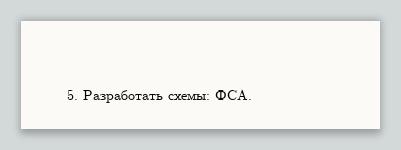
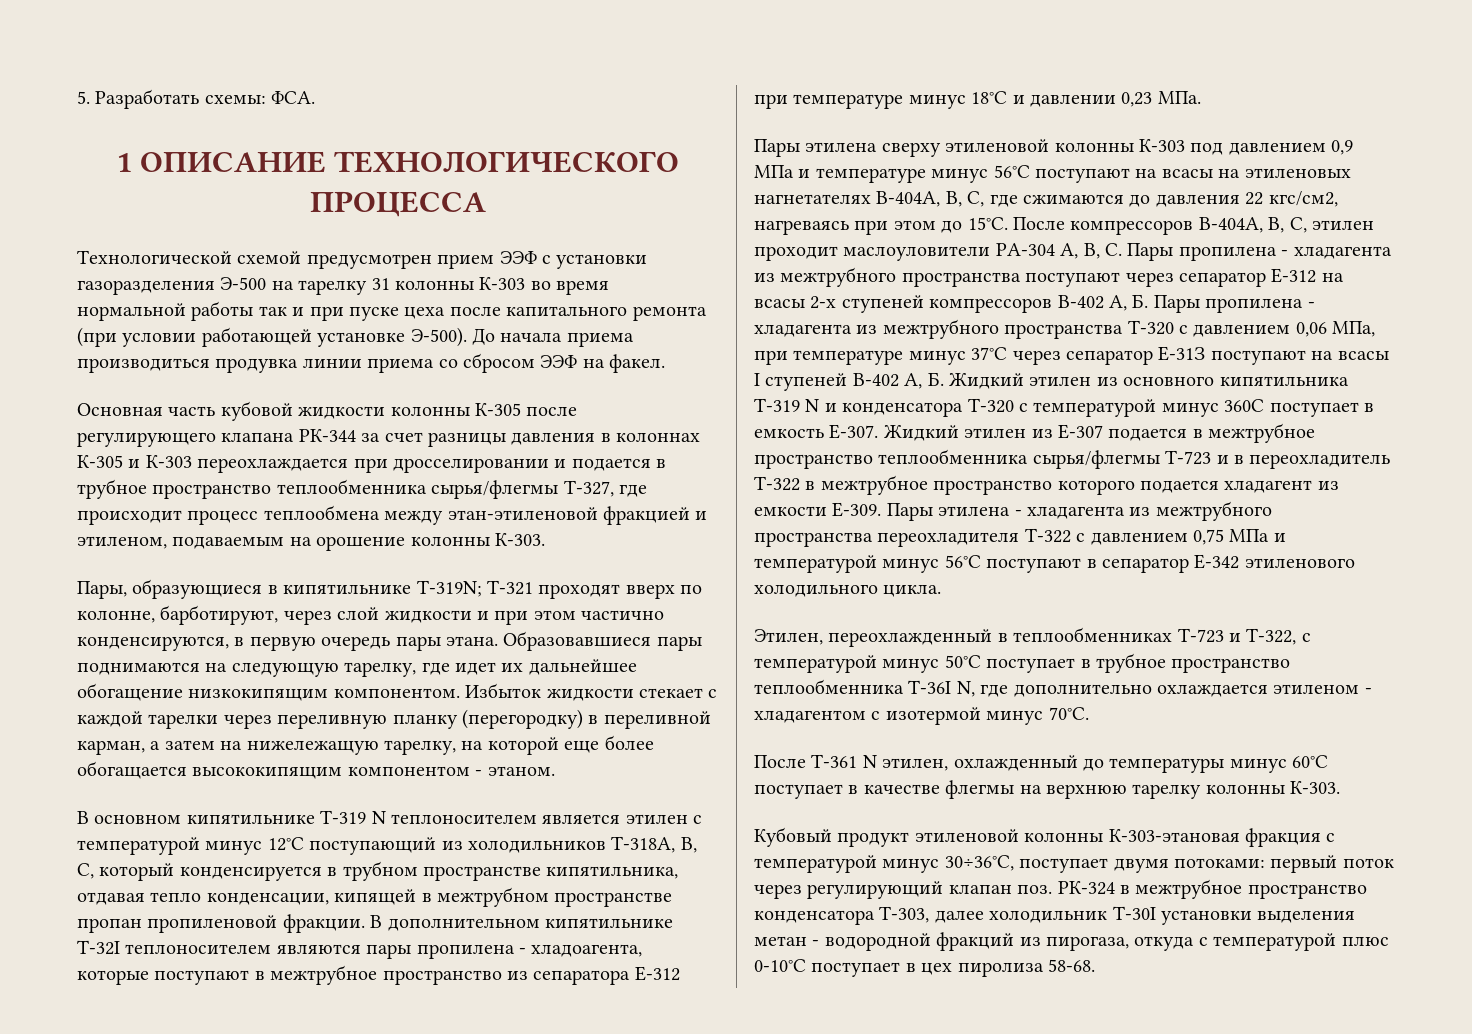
(252, 95) none -> [115,151,680,173] [309,191,486,217] [77,250,648,269] [77,277,610,295] [77,301,707,321] [77,327,634,347] [77,353,666,373] [77,401,578,421] [77,429,701,447] [77,455,667,473] [77,479,647,499] [77,505,708,525] [77,533,545,551] [77,579,703,599] [77,605,665,625] [77,631,702,651] [77,659,637,677] [77,683,718,701] [77,709,711,729] [77,735,654,755] [77,761,555,779] [77,810,703,824] [77,836,697,855] [77,861,679,881] [77,887,673,907] [77,914,673,933] [77,940,643,959] [77,965,680,985] [754,91,1201,109] [754,139,1354,157] [754,165,1351,183] [754,191,1338,207] [754,217,1374,235] [754,243,1392,261] [754,267,1344,287] [754,294,1315,313] [754,319,1376,339] [754,346,1389,365] [754,372,1349,391] [754,398,1374,417] [754,423,1316,443] [754,449,1391,469] [754,475,1339,495] [754,501,1272,521] [754,528,1286,547] [754,554,1355,573] [754,584,942,597] [754,627,1311,647] [754,653,1291,673] [754,679,1372,697] [754,707,1089,725] [754,754,1329,773] [754,780,1341,799] [754,827,1336,847] [754,855,1394,873] [754,879,1367,899] [754,906,1356,925] [754,932,1389,951] [754,959,1095,977] // 1 ОПИСАНИЕ ТЕХНОЛОГИЧЕСКОГО ПРОЦЕССА // Технологической схемой предусмотрен прием ЭЭФ с установки газоразделения Э-500 на тарелку 31 колонны К-303 во время нормальной работы так и при пуске цеха после капитального ремонта (при условии работающей установке Э-500). До начала приема производиться продувка линии приема со сбросом ЭЭФ на факел. // Основная часть кубовой жидкости колонны К-305 после регулирующего клапана РК-344 за счет разницы давления в колоннах К-305 и К-303 переохлаждается при дросселировании и подается в трубное пространство теплообменника сырья/флегмы Т-327, где происходит процесс теплообмена между этан-этиленовой фракцией и этиленом, подаваемым на орошение колонны К-303. // Пары, образующиеся в кипятильнике Т-319N; Т-321 проходят вверх по колонне, барботируют, через слой жидкости и при этом частично конденсируются, в первую очередь пары этана. Образовавшиеся пары поднимаются на следующую тарелку, где идет их дальнейшее обогащение низкокипящим компонентом. Избыток жидкости стекает с каждой тарелки через переливную планку (перегородку) в переливной карман, а затем на нижележащую тарелку, на которой еще более обогащается высококипящим компонентом - этаном. // В основном кипятильнике Т-319 N теплоносителем является этилен с температурой минус 12°С поступающий из холодильников Т-318А, В, С, который конденсируется в трубном пространстве кипятильника, отдавая тепло конденсации, кипящей в межтрубном пространстве пропан пропиленовой фракции. В дополнительном кипятильнике T-32I теплоносителем являются пары пропилена - хладоагента, которые поступают в межтрубное пространство из сепаратора E-312 при температуре минус 18°С и давлении 0,23 МПа. // Пары этилена сверху этиленовой колонны К-303 под давлением 0,9 МПа и температуре минус 56°С поступают на всасы на этиленовых нагнетателях В-404А, В, С, где сжимаются до давления 22 кгс/cм2, нагреваясь при этом до 15°С. После компрессоров В-404А, В, С, этилен проходит маслоуловители РА-304 А, В, С. Пары пропилена - хладагента из межтрубного пространства поступают через сепаратор E-312 на всасы 2-х ступеней компрессоров В-402 А, Б. Пары пропилена - хладагента из межтрубного пространства Т-320 с давлением 0,06 МПа, при температуре минус 37°С через сепаратор Е-31З поступают на всасы I ступеней В-402 А, Б. Жидкий этилен из основного кипятильника Т-319 N и конденсатора Т-320 с температурой минус 360С поступает в емкость Е-307. Жидкий этилен из Е-307 подается в межтрубное пространство теплообменника сырья/флегмы Т-723 и в переохладитель Т-322 в межтрубное пространство которого подается хладагент из емкости Е-309. Пары этилена - хладагента из межтрубного пространства переохладителя Т-322 с давлением 0,75 МПа и температурой минус 56°С поступают в сепаратор Е-342 этиленового холодильного цикла. // Этилен, переохлажденный в теплообменниках Т-723 и Т-322, с температурой минус 50°С поступает в трубное пространство теплообменника T-36I N, где дополнительно охлаждается этиленом - хладагентом с изотермой минус 70°С. // После Т-361 N этилен, охлажденный до температуры минус 60°С поступает в качестве флегмы на верхнюю тарелку колонны К-303. // Кубовый продукт этиленовой колонны К-303-этановая фракция с температурой минус 30÷36°С, поступает двумя потоками: первый поток через регулирующий клапан поз. РК-324 в межтрубное пространство конденсатора Т-303, далее холодильник T-30I установки выделения метан - водородной фракций из пирогаза, откуда с температурой плюс 0-10°С поступает в цех пиролиза 58-68.

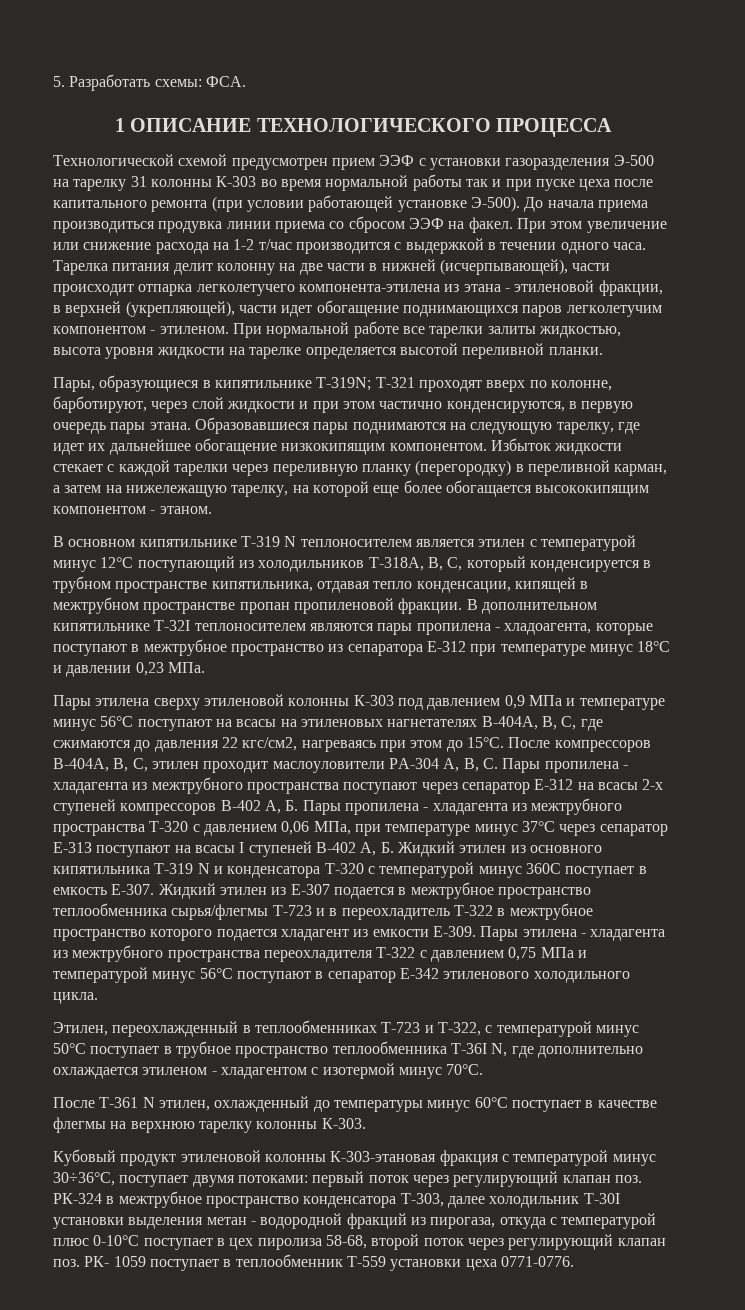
[77,401,578,421] [77,429,701,447] [77,455,667,473] [77,479,647,499] [77,505,708,525] [77,533,545,551] // Основная часть кубовой жидкости колонны К-305 после регулирующего клапана РК-344 за счет разницы давления в колоннах К-305 и К-303 переохлаждается при дросселировании и подается в трубное пространство теплообменника сырья/флегмы Т-327, где происходит процесс теплообмена между этан-этиленовой фракцией и этиленом, подаваемым на орошение колонны К-303. -> [516,218,667,233] [53,238,646,254] [53,259,611,275] [53,280,663,296] [53,300,662,317] [53,321,621,338] [53,343,603,359] При этом увеличение или снижение расхода на 1-2 т/час производится с выдержкой в течении одного часа. Тарелка питания делит колонну на две части в нижней (исчерпывающей), части происходит отпарка легколетучего компонента-этилена из этана - этиленовой фракции, в верхней (укрепляющей), части идет обогащение поднимающихся паров легколетучим компонентом - этиленом. При нормальной работе все тарелки залиты жидкостью, высота уровня жидкости на тарелке определяется высотой переливной планки.
[1048,959,1095,972] 58-68. -> [325,1234,666,1250] [53,1254,574,1271] 58-68, второй поток через регулирующий клапан поз. РК- 1059 поступает в теплообменник Т-559 установки цеха 0771-0776.

